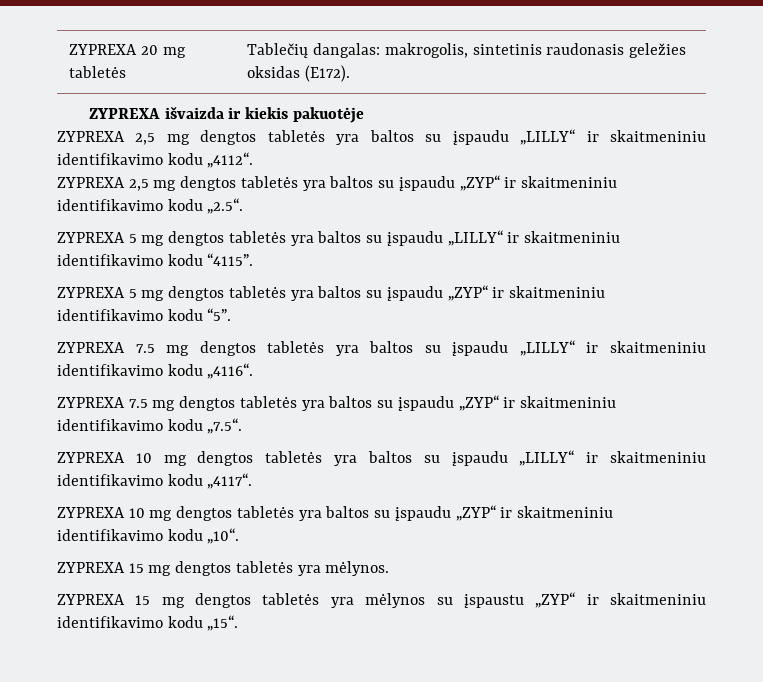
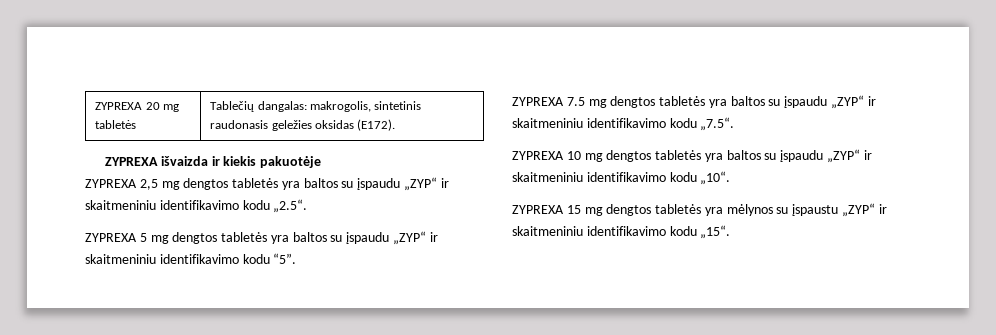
[57,129,706,145] [57,152,254,168] // ZYPREXA 2,5 mg dengtos tabletės yra baltos su įspaudu „LILLY“ ir skaitmeniniu identifikavimo kodu „4112“. -> (322, 162) none
[57,230,620,246] [57,253,254,266] // ZYPREXA 5 mg dengtos tabletės yra baltos su įspaudu „LILLY“ ir skaitmeniniu identifikavimo kodu “4115”. -> (308, 206) none
[57,340,706,356] [57,363,254,379] // ZYPREXA 7.5 mg dengtos tabletės yra baltos su įspaudu „LILLY“ ir skaitmeniniu identifikavimo kodu „4116“. -> (297, 258) none
[57,450,706,466] [57,473,253,489] // ZYPREXA 10 mg dengtos tabletės yra baltos su įspaudu „LILLY“ ir skaitmeniniu identifikavimo kodu „4117“. -> (735, 124) none
[57,561,390,576] // ZYPREXA 15 mg dengtos tabletės yra mėlynos. -> (731, 178) none

